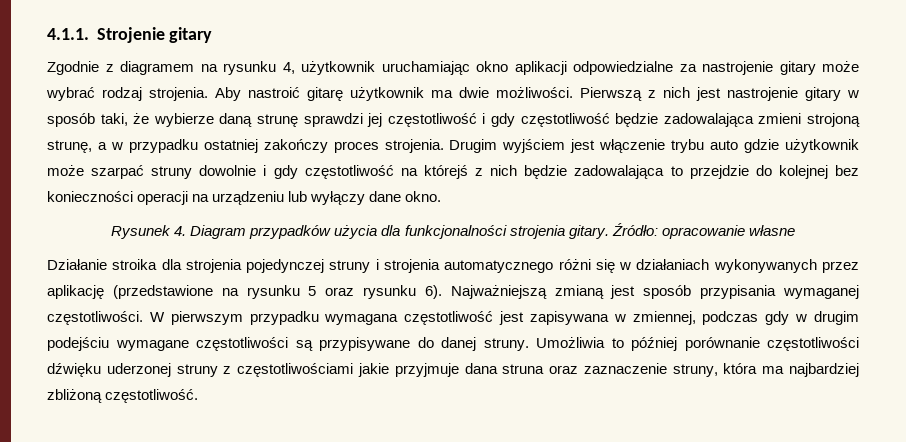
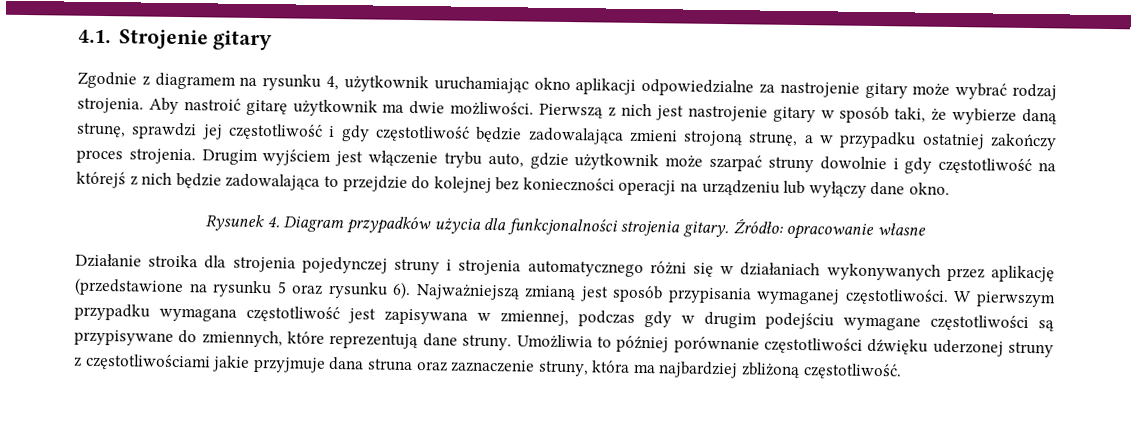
[47,28,89,40] 4.1.1. -> [78,29,111,44] 4.1.
[257,114,298,127] strunę -> [76,122,126,138] strunę,
[710,140,739,150] auto -> [487,152,524,168] auto,
[441,337,476,351] danej -> [201,330,458,350] zmiennych, które reprezentują dane

